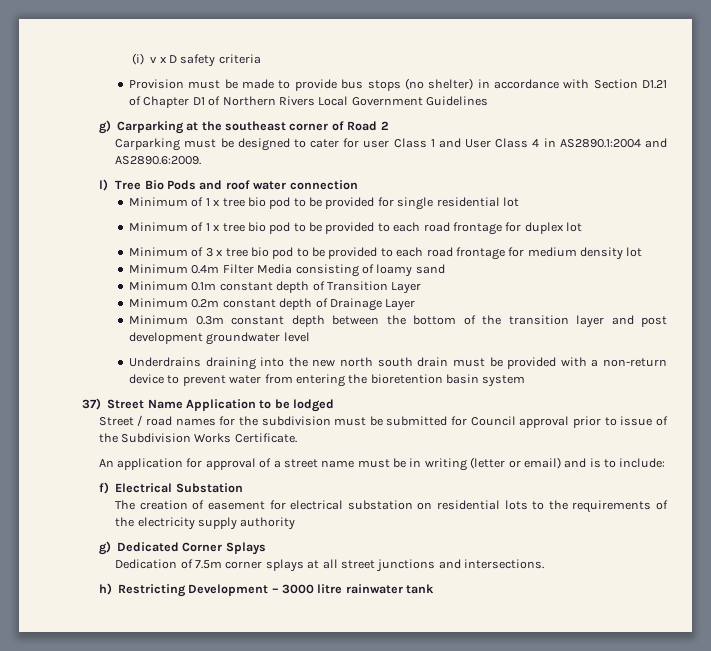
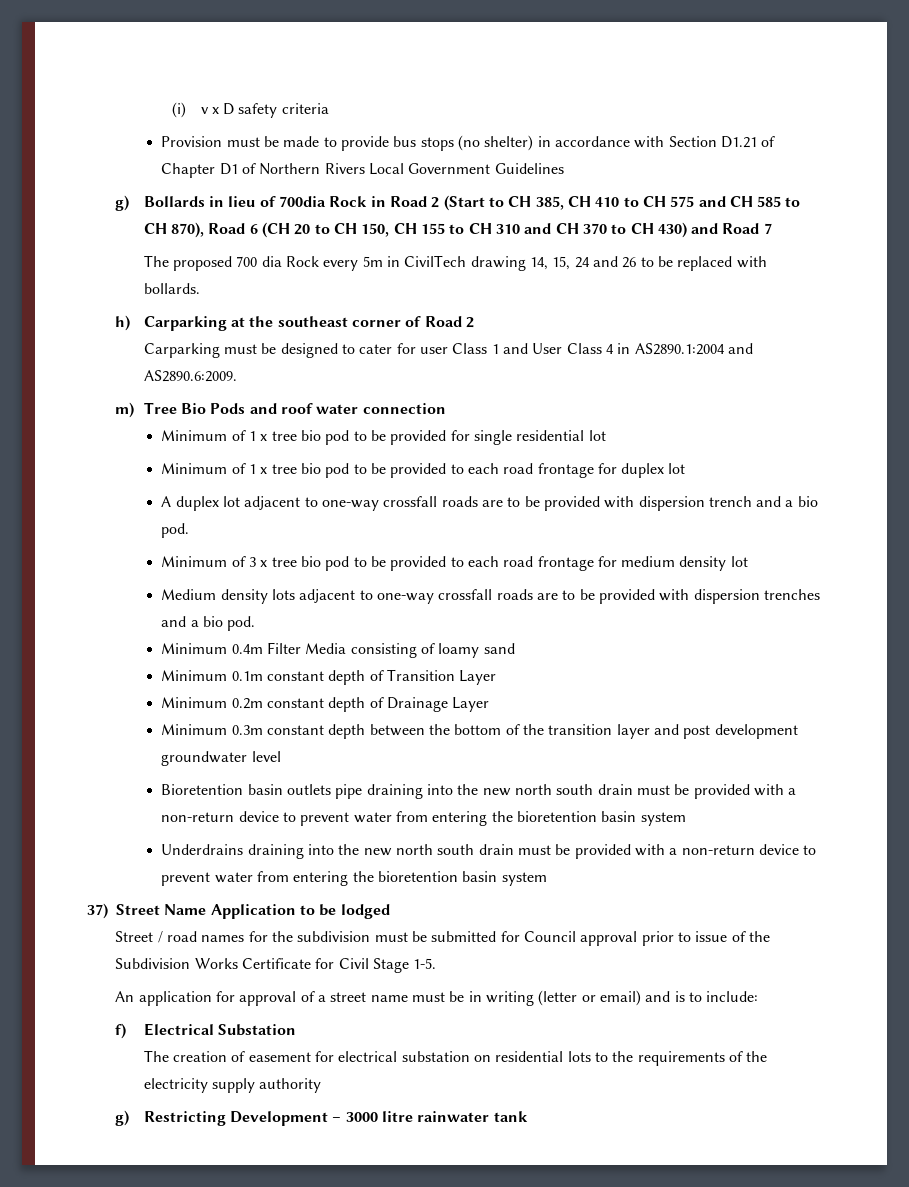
(111, 127) none -> [143,195,801,211] [143,222,772,238] [143,255,767,271] [143,283,200,294] [115,315,131,331] Bollards in lieu of 700dia Rock in Road 2 (Start to CH 385, CH 410 to CH 575 and CH 585 to CH 870), Road 6 (CH 20 to CH 150, CH 155 to CH 310 and CH 370 to CH 430) and Road 7 // The proposed 700 dia Rock every 5m in CivilTech drawing 14, 15, 24 and 26 to be replaced with bollards. // h)
[98,179,108,191] l) -> [115,402,135,418] m)
(583, 227) none -> [161,496,818,511] [161,523,190,538] // A duplex lot adjacent to one-way crossfall roads are to be provided with dispersion trench and a bio pod.
(643, 252) none -> [161,589,820,604] [161,616,256,631] // Medium density lots adjacent to one-way crossfall roads are to be provided with dispersion trenches and a bio pod.
(310, 337) none -> [161,784,797,799] [161,811,686,826] // Bioretention basin outlets pipe draining into the new north south drain must be provided with a non-return device to prevent water from entering the bioretention basin system
[234,433,297,443] Certificate. -> [242,958,437,973] Certificate for Civil Stage 1-5.
[116,542,266,555] [115,559,545,572] [98,583,112,595] Dedicated Corner Splays // Dedication of 7.5m corner splays at all street junctions and intersections. // h) -> (130, 1118) none

